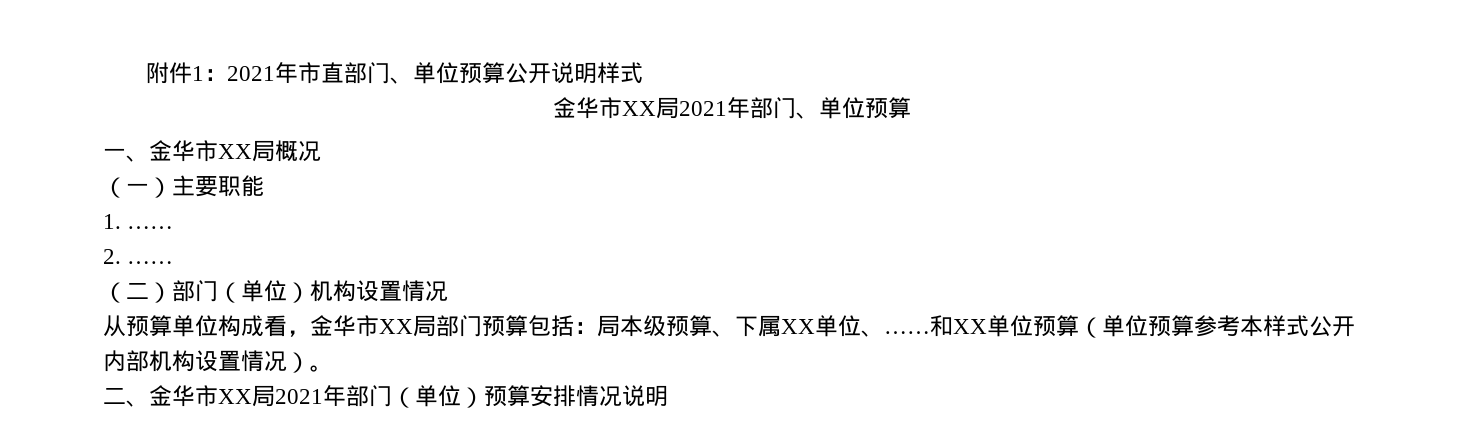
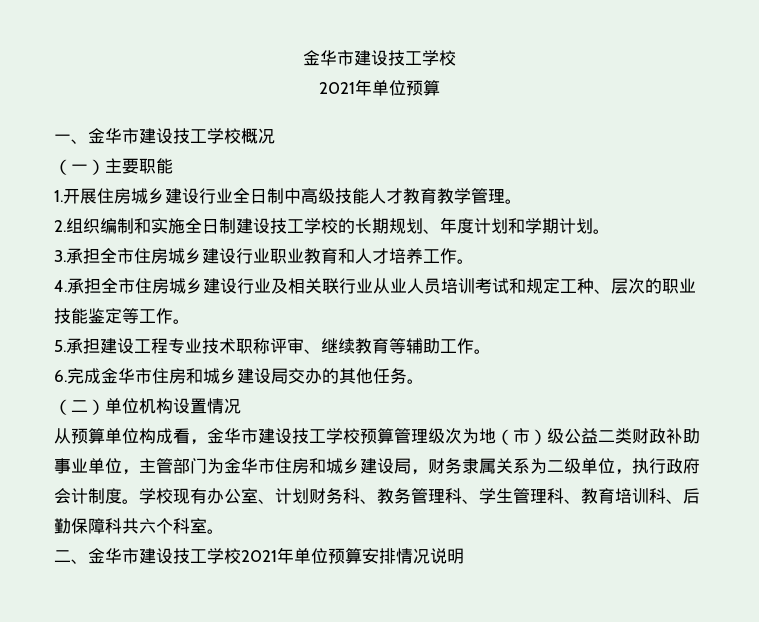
[146,62,644,84] [553,97,819,119] 附件1：2021年市直部门、单位预算公开说明样式 // 金华市XX局2021年部门、 -> [303,50,456,66] [319,79,372,96] 金华市建设技工学校 // 2021年
[218,140,275,162] XX局 -> [139,128,241,144] 建设技工学校
[127,226,174,229] [103,249,174,264] …… // 2. …… -> [63,188,522,204] [54,217,610,234] [54,248,474,264] [54,278,696,294] [54,308,190,324] [54,338,491,354] [54,368,424,384] 开展住房城乡建设行业全日制中高级技能人才教育教学管理。 // 2.组织编制和实施全日制建设技工学校的长期规划、年度计划和学期计划。 // 3.承担全市住房城乡建设行业职业教育和人才培养工作。 // 4.承担全市住房城乡建设行业及相关联行业从业人员培训考试和规定工种、层次的职业技能鉴定等工作。 // 5.承担建设工程专业技术职称评审、继续教育等辅助工作。 // 6.完成金华市住房和城乡建设局交办的其他任务。
[172,280,310,303] 部门（单位） -> [105,398,139,414] 单位
[379,315,1355,338] [103,350,333,373] [103,385,484,408] XX局部门预算包括：局本级预算、下属XX单位、……和XX单位预算（单位预算参考本样式公开内部机构设置情况）。 // 二、金华市XX局2021年部门（单位） -> [258,428,700,445] [54,458,700,475] [54,488,700,504] [54,518,224,534] [54,547,328,564] 建设技工学校预算管理级次为地（市）级公益二类财政补助事业单位，主管部门为金华市住房和城乡建设局，财务隶属关系为二级单位，执行政府会计制度。学校现有办公室、计划财务科、教务管理科、学生管理科、教育培训科、后勤保障科共六个科室。 // 二、金华市建设技工学校2021年单位

